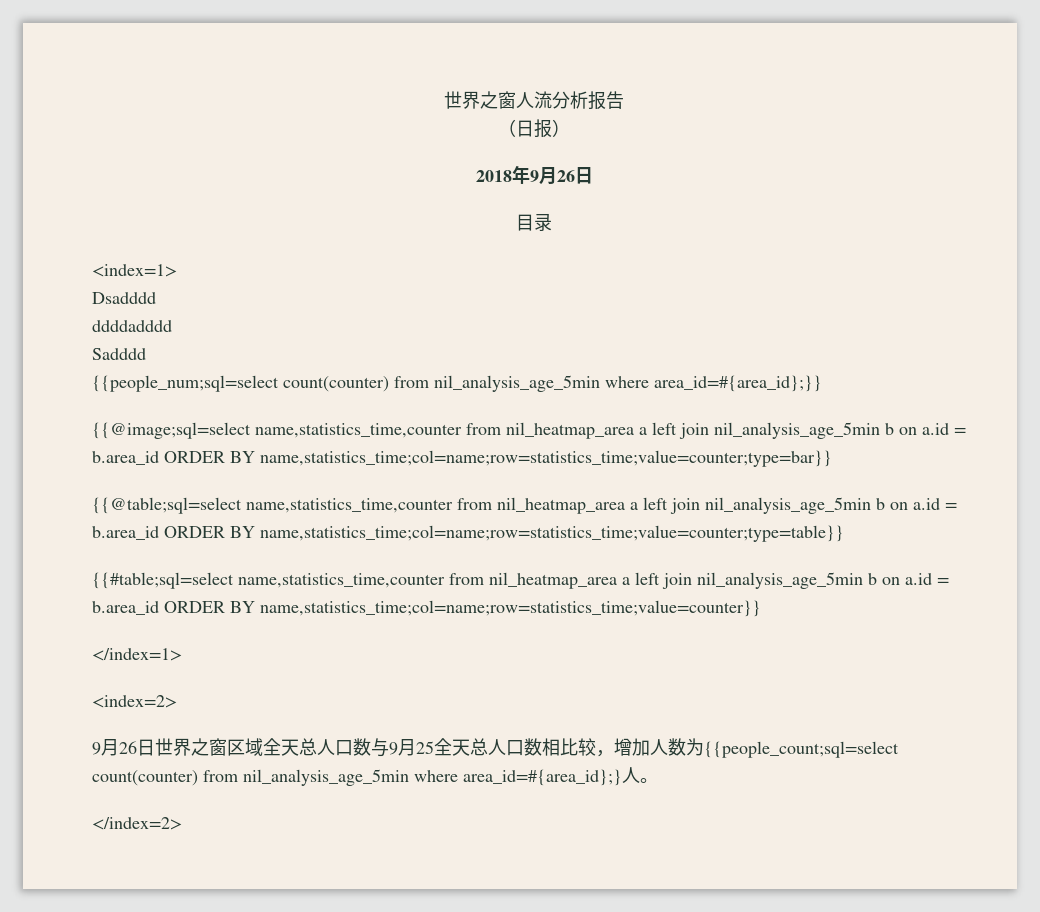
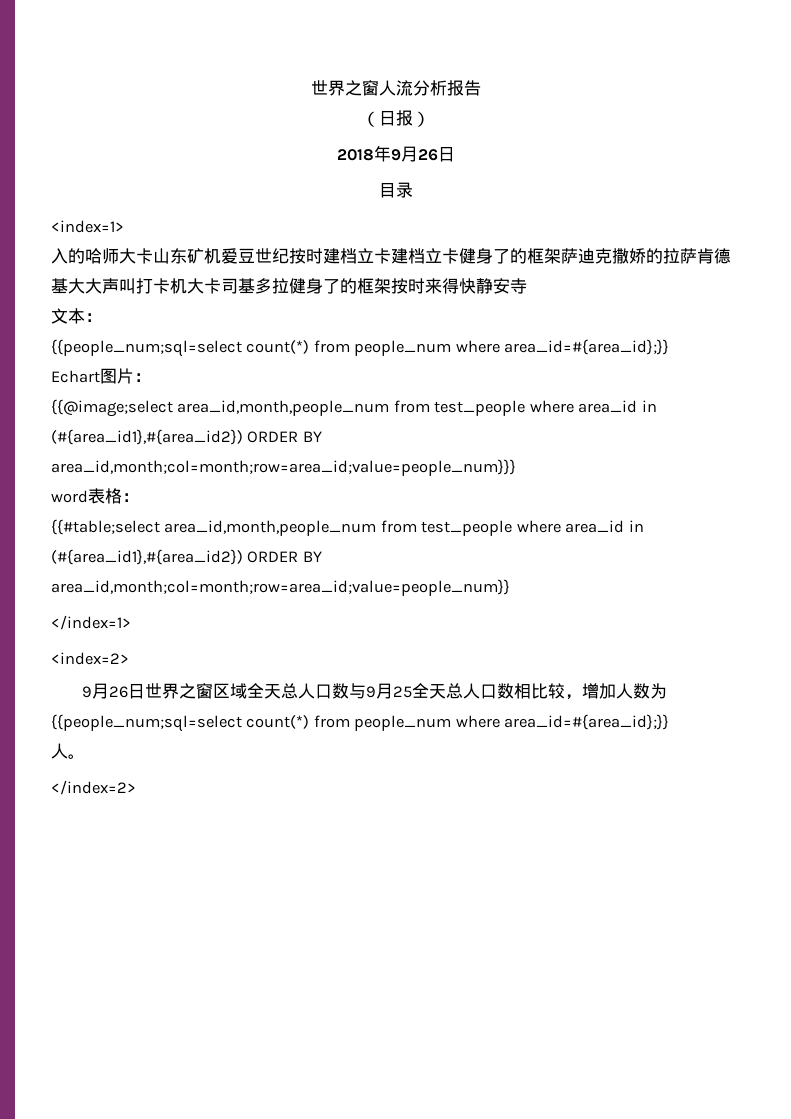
[92,292,156,304] [92,320,172,332] [92,348,146,360] [92,375,822,392] [92,422,966,439] [92,450,832,467] [92,497,957,514] [92,525,844,542] [92,572,949,589] [92,600,761,617] Dsadddd // ddddadddd // Sadddd // {{people_num;sql=select count(counter) from nil_analysis_age_5min where area_id=#{area_id};}} // {{@image;sql=select name,statistics_time,counter from nil_heatmap_area a left join nil_analysis_age_5min b on a.id = b.area_id ORDER BY name,statistics_time;col=name;row=statistics_time;value=counter;type=bar}} // {{@table;sql=select name,statistics_time,counter from nil_heatmap_area a left join nil_analysis_age_5min b on a.id = b.area_id ORDER BY name,statistics_time;col=name;row=statistics_time;value=counter;type=table}} // {{#table;sql=select name,statistics_time,counter from nil_heatmap_area a left join nil_analysis_age_5min b on a.id = b.area_id ORDER BY name,statistics_time;col=name;row=statistics_time;value=counter}} -> [51,248,731,264] [51,278,527,294] [51,308,102,324] [51,339,670,357] [51,368,151,384] [51,399,657,417] [51,429,322,445] [51,459,516,476] [51,488,139,504] [51,519,644,536] [51,549,322,565] [51,579,510,596] 入的哈师大卡山东矿机爱豆世纪按时建档立卡建档立卡健身了的框架萨迪克撒娇的拉萨肯德基大大声叫打卡机大卡司基多拉健身了的框架按时来得快静安寺 // 文本： // {{people_num;sql=select count(*) from people_num where area_id=#{area_id};}} // Echart图片： // {{@image;select area_id,month,people_num from test_people where area_id in (#{area_id1},#{area_id2}) ORDER BY area_id,month;col=month;row=area_id;value=people_num}}} // word表格： // {{#table;select area_id,month,people_num from test_people where area_id in (#{area_id1},#{area_id2}) ORDER BY area_id,month;col=month;row=area_id;value=people_num}}
[704,741,899,758] [92,769,622,786] {{people_count;sql=select count(counter) from nil_analysis_age_5min where area_id=#{area_id};} -> [51,714,670,732] {{people_num;sql=select count(*) from people_num where area_id=#{area_id};}} //

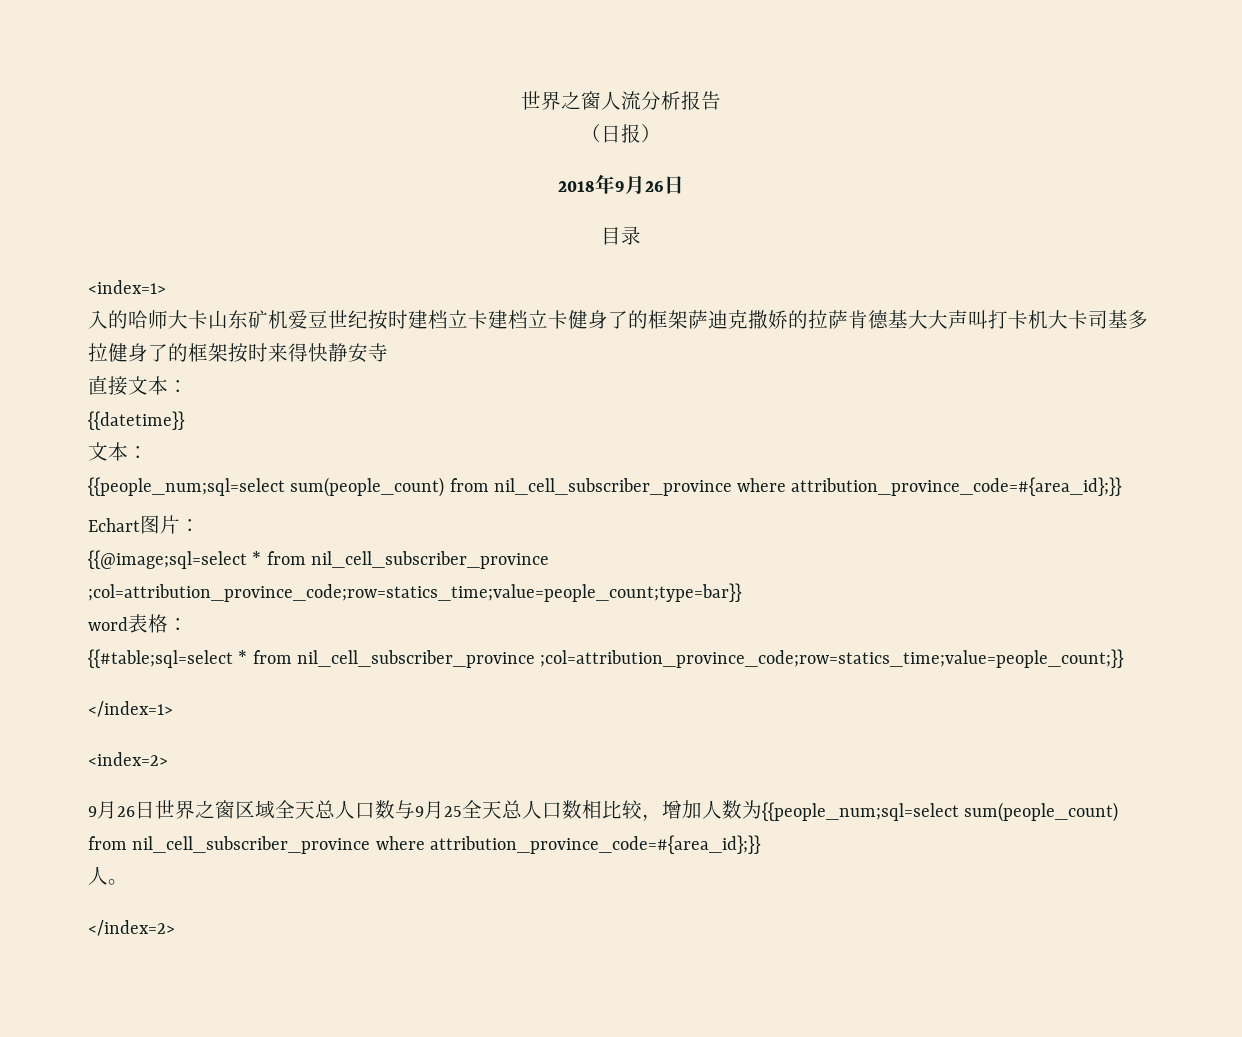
(527, 286) none -> [88,375,188,396] [88,411,185,430] // 直接文本： // {{datetime}}
[246,339,670,356] [51,368,151,384] [51,399,657,417] [51,429,322,445] [51,459,516,476] [51,488,139,504] [51,519,644,536] [51,549,322,565] [51,579,510,596] count(*) from people_num where area_id=#{area_id};}} // Echart图片： // {{@image;select area_id,month,people_num from test_people where area_id in (#{area_id1},#{area_id2}) ORDER BY area_id,month;col=month;row=area_id;value=people_num}}} // word表格： // {{#table;select area_id,month,people_num from test_people where area_id in (#{area_id1},#{area_id2}) ORDER BY area_id,month;col=month;row=area_id;value=people_num}} -> [290,477,1123,497] [88,515,200,534] [88,550,549,569] [88,583,742,602] [88,614,188,633] [88,649,1125,668] sum(people_count) from nil_cell_subscriber_province where attribution_province_code=#{area_id};}} // Echart图片： // {{@image;sql=select * from nil_cell_subscriber_province ;col=attribution_province_code;row=statics_time;value=people_count;type=bar}} // word表格： // {{#table;sql=select * from nil_cell_subscriber_province ;col=attribution_province_code;row=statics_time;value=people_count;}}
[246,714,670,731] count(*) from people_num where area_id=#{area_id};}} -> [964,802,1119,822] [88,835,761,854] sum(people_count) from nil_cell_subscriber_province where attribution_province_code=#{area_id};}}

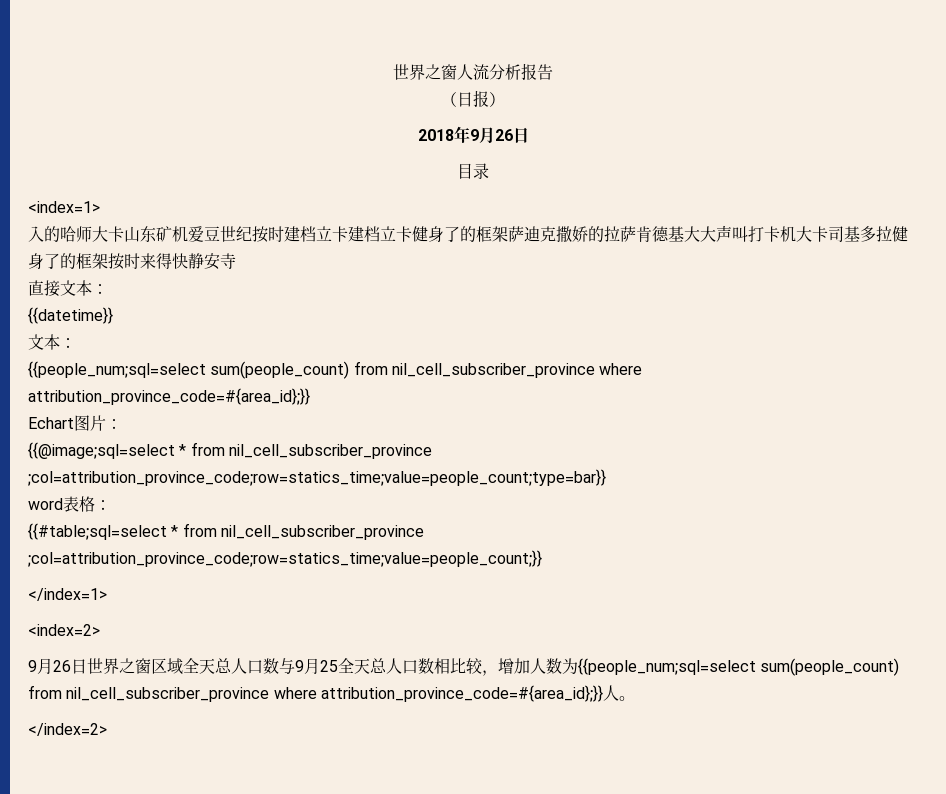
(761, 844) // -> (603, 693) none

